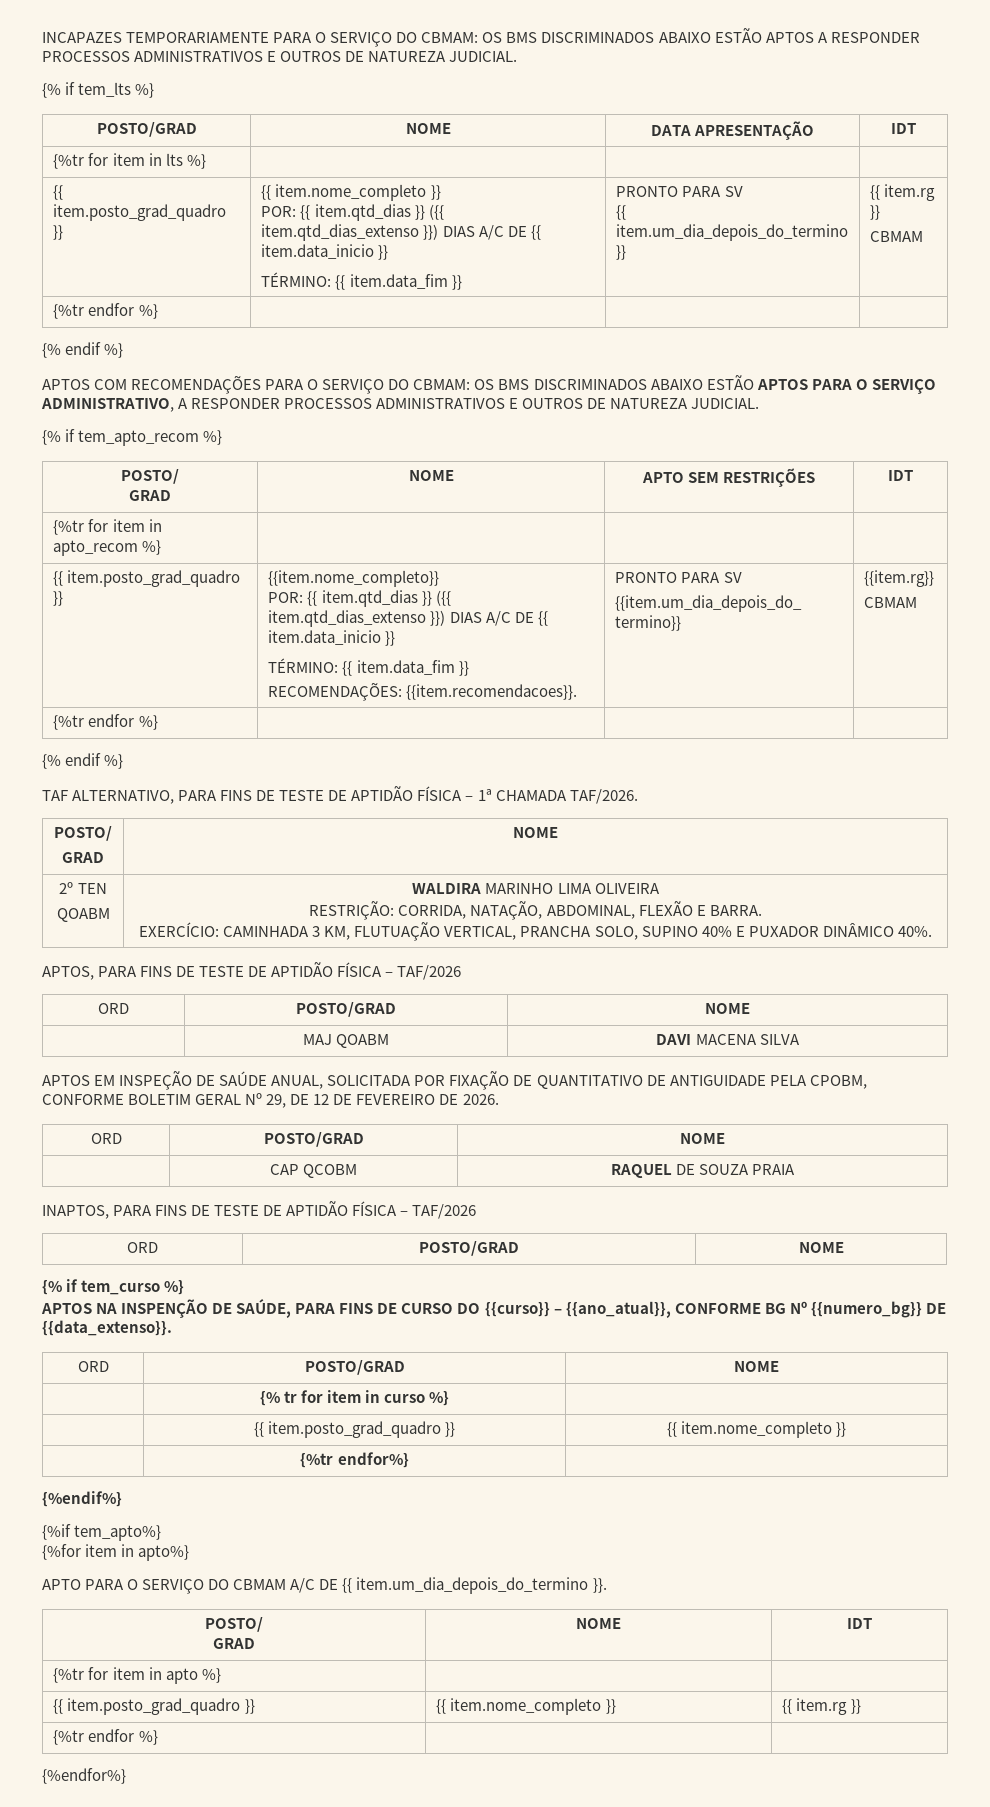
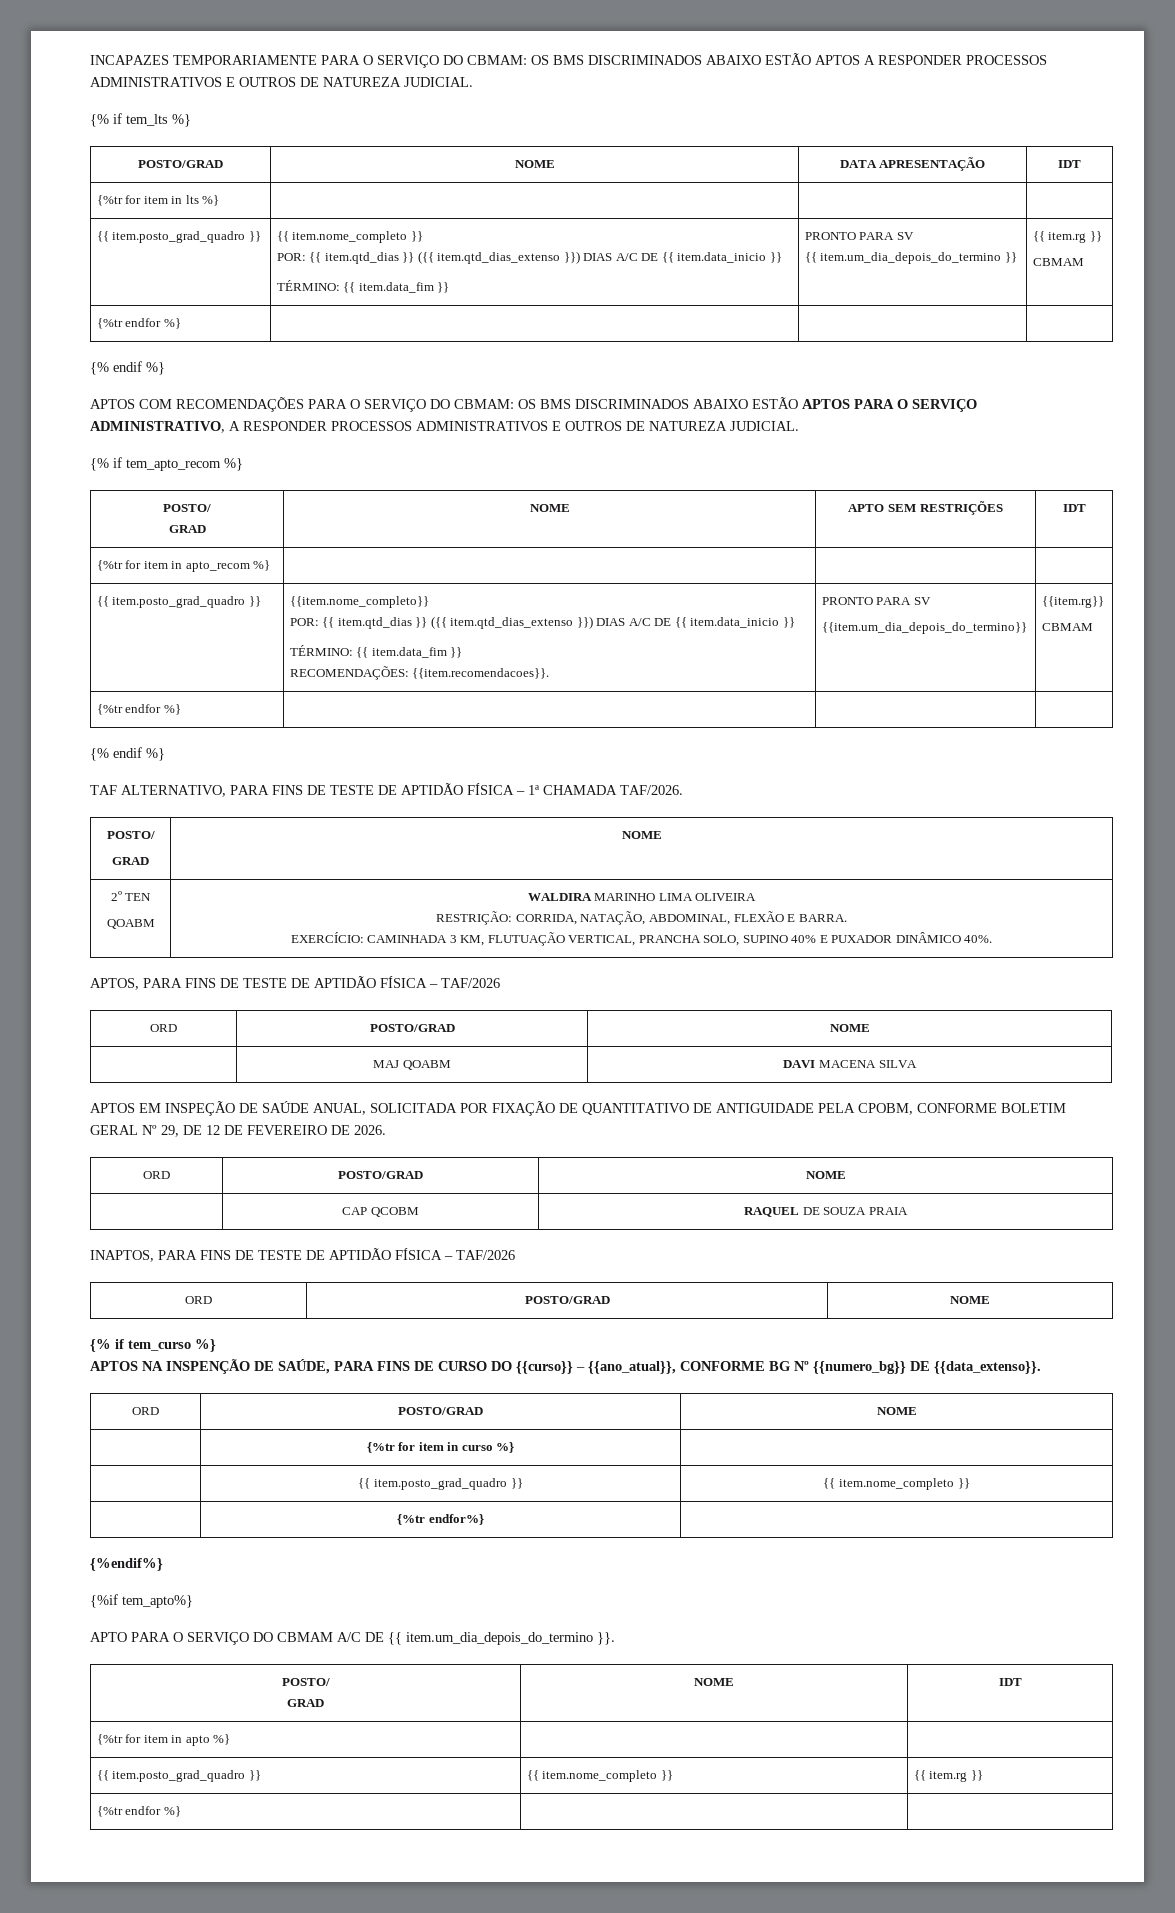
[259,1391,297,1406] {% tr -> [366,1442,395,1453] {%tr
[42,1544,190,1561] // {%for item in apto%} -> (193, 1601) none
[42,1768,126,1784] // {%endfor%} -> (181, 1811) none

